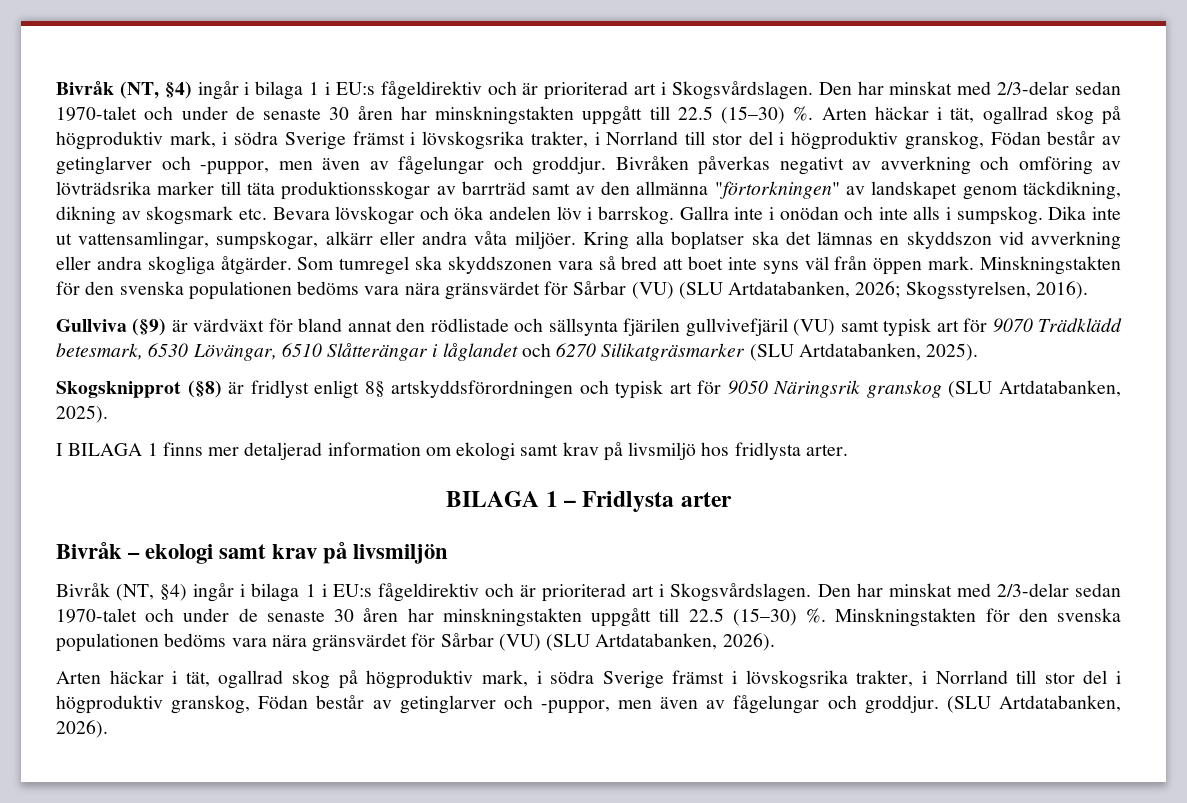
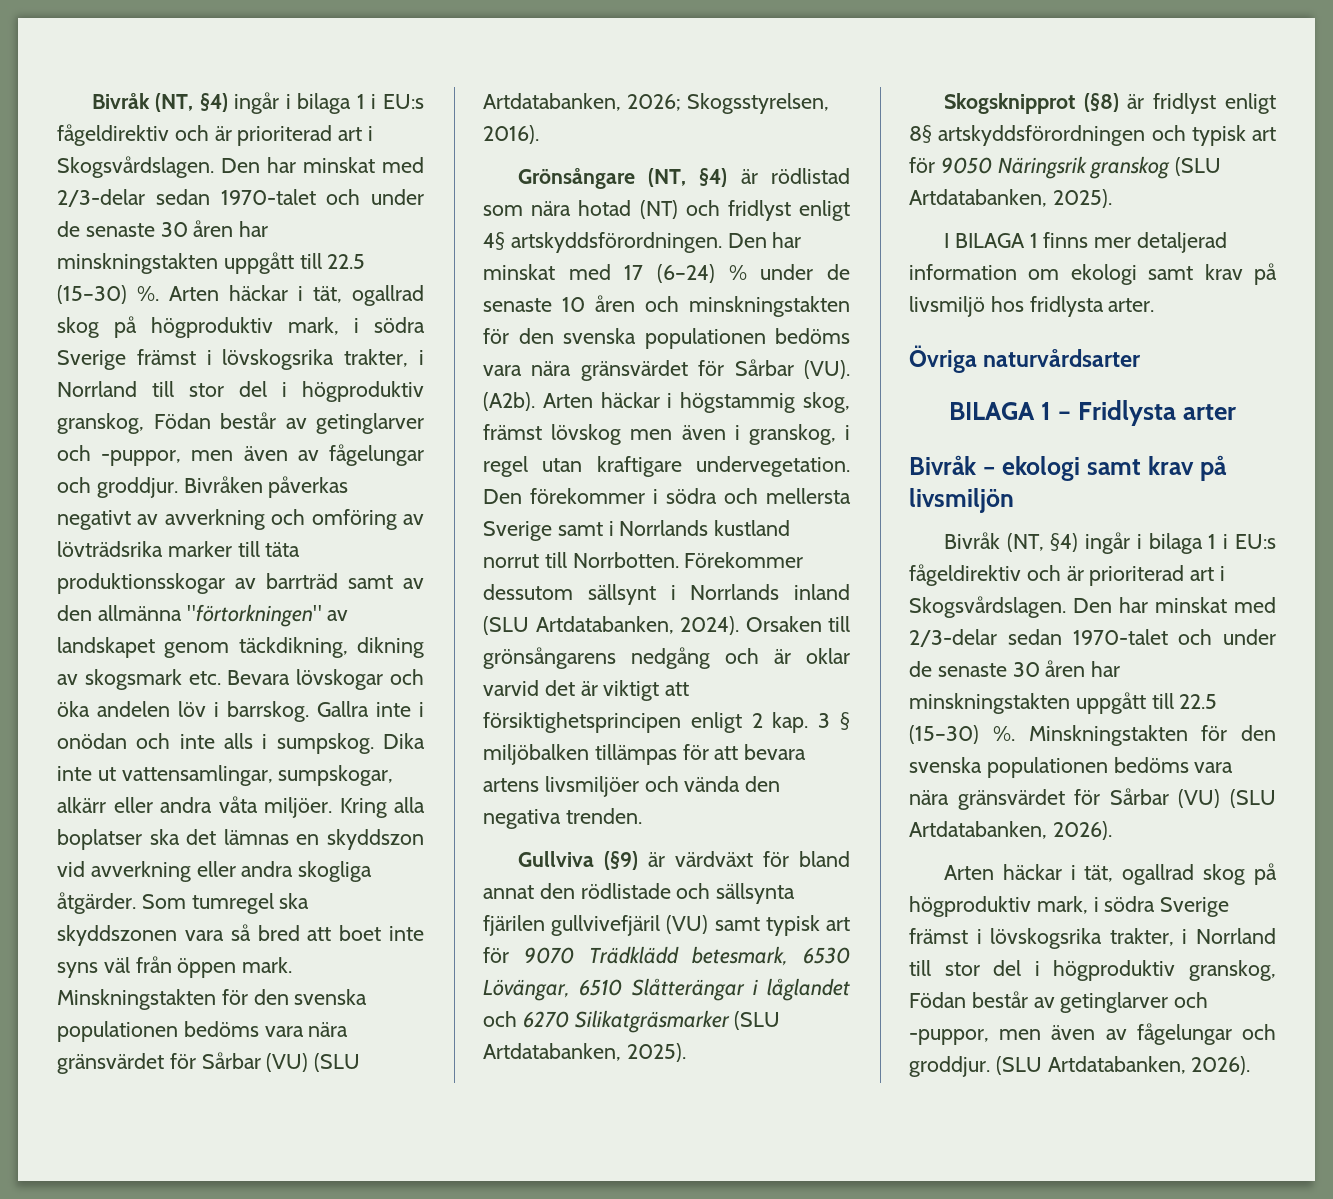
(1088, 290) none -> [517,167,850,189] [483,200,850,221] [483,232,802,253] [483,264,850,283] [483,295,850,317] [483,328,850,349] [483,359,850,381] [483,392,850,413] [483,424,850,445] [483,456,850,477] [483,488,851,504] [483,520,791,541] [483,552,804,568] [483,584,850,605] [483,616,850,635] [483,647,850,669] [483,680,690,701] [483,712,850,733] [483,744,807,765] [483,776,781,797] [483,808,642,829] // Grönsångare (NT, §4) är rödlistad som nära hotad (NT) och fridlyst enligt 4§ artskyddsförordningen. Den har minskat med 17 (6–24) % under de senaste 10 åren och minskningstakten för den svenska populationen bedöms vara nära gränsvärdet för Sårbar (VU). (A2b). Arten häckar i högstammig skog, främst lövskog men även i granskog, i regel utan kraftigare undervegetation. Den förekommer i södra och mellersta Sverige samt i Norrlands kustland norrut till Norrbotten. Förekommer dessutom sällsynt i Norrlands inland (SLU Artdatabanken, 2024). Orsaken till grönsångarens nedgång och är oklar varvid det är viktigt att försiktighetsprincipen enligt 2 kap. 3 § miljöbalken tillämpas för att bevara artens livsmiljöer och vända den negativa trenden.
(848, 450) none -> [909,345,1142,373] // Övriga naturvårdsarter

